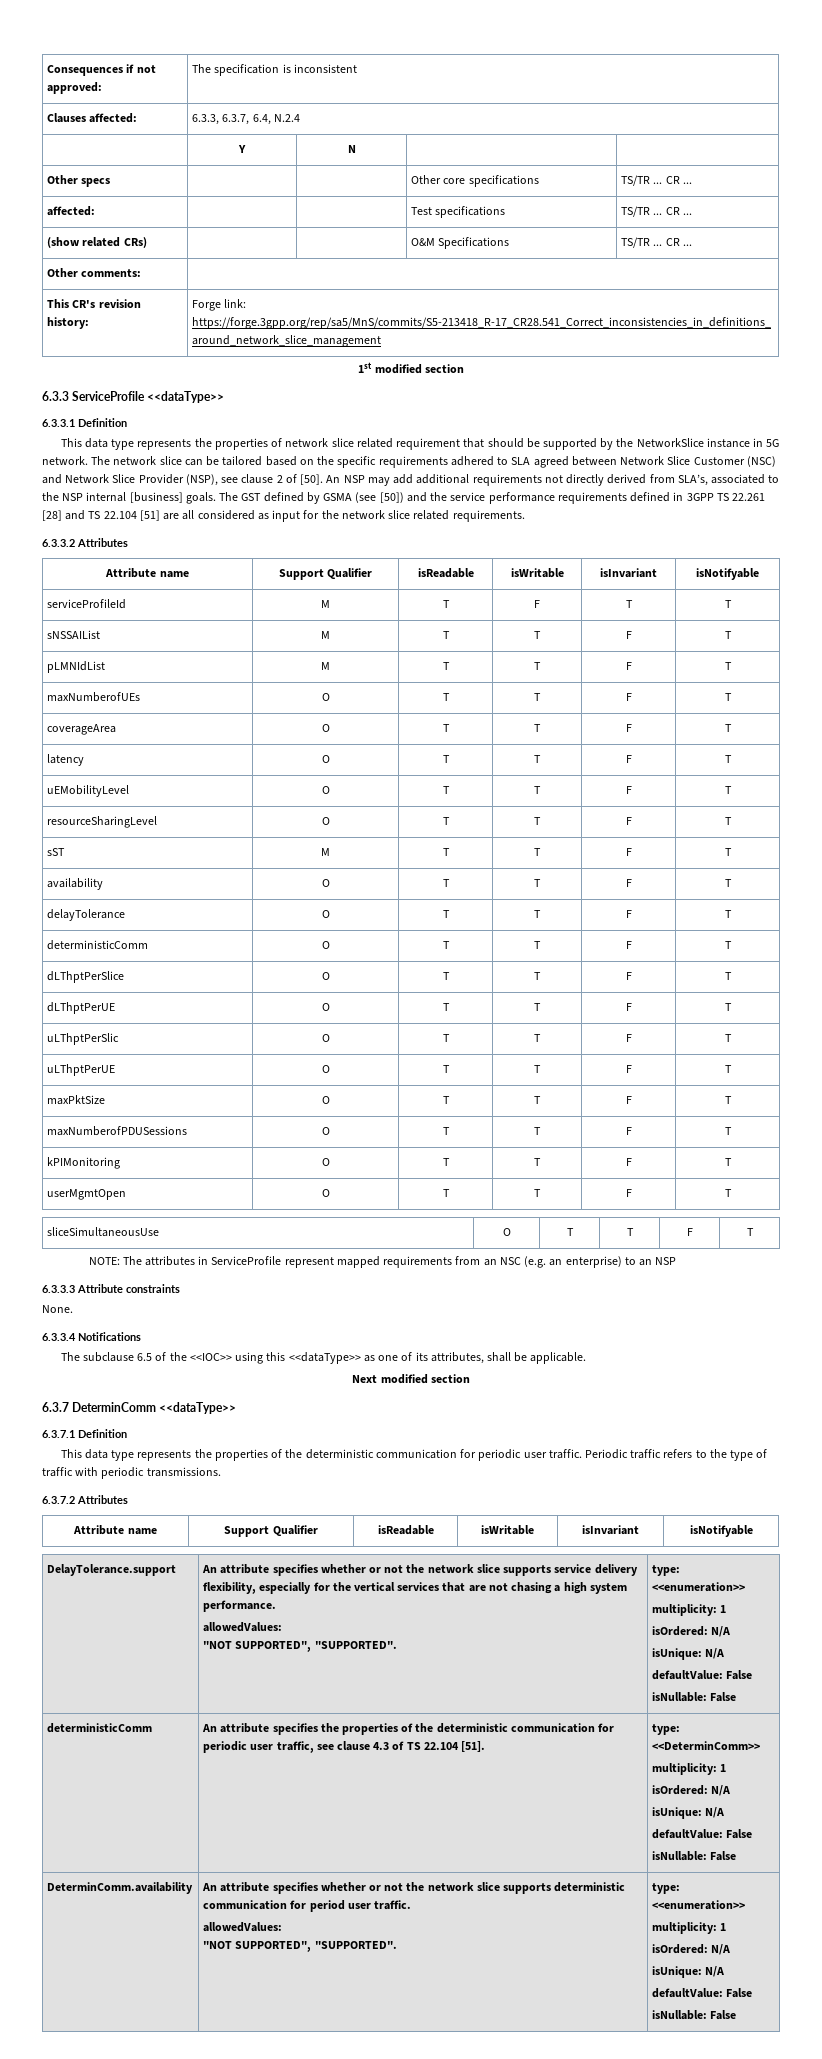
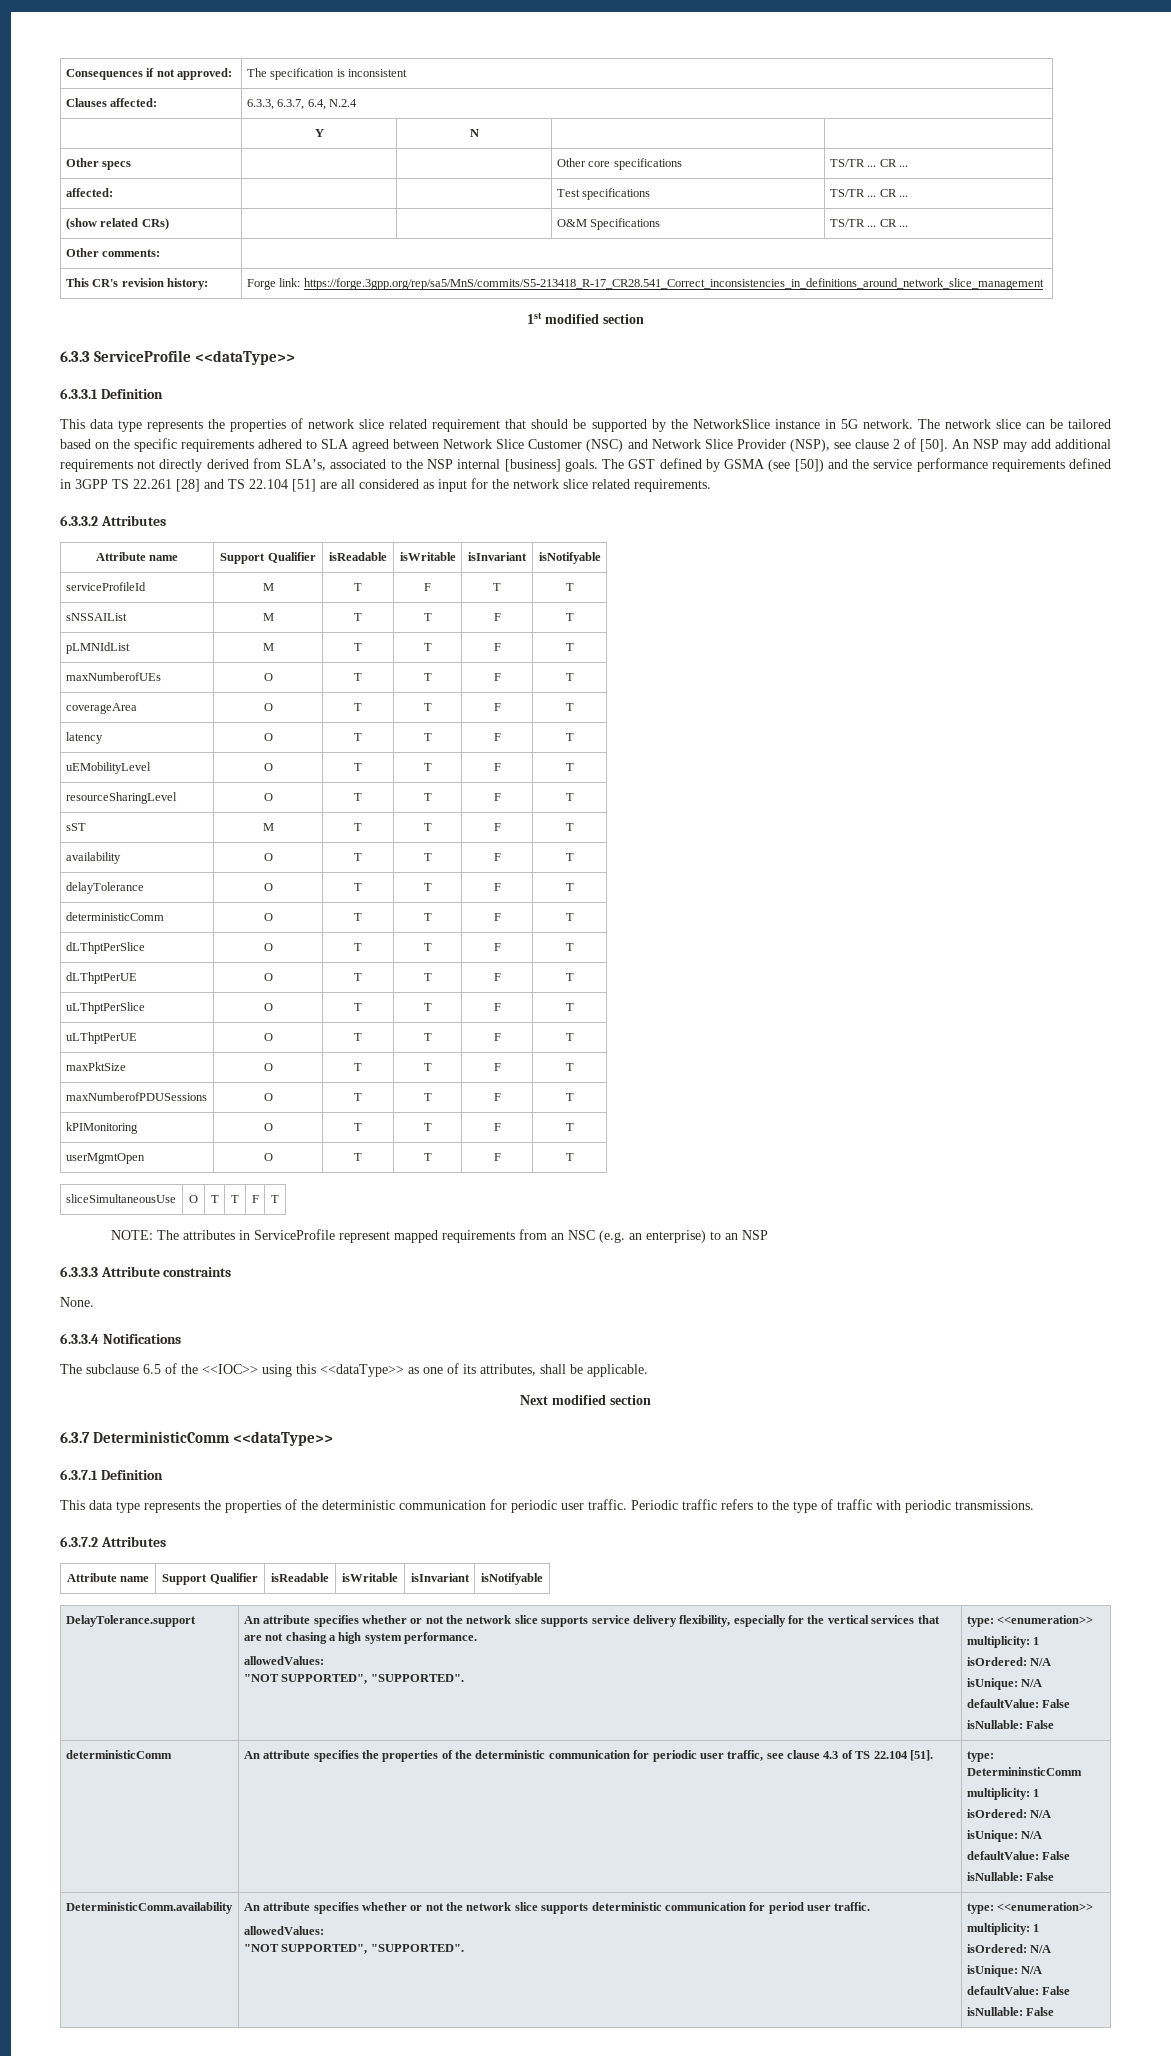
[47,1033,120,1045] uLThptPerSlic -> [65,1002,145,1014] uLThptPerSlice
[72,1402,157,1412] DeterminComm -> [93,1431,231,1443] DeterministicComm
[652,1741,761,1750] <<DeterminComm>> -> [966,1767,1082,1776] DetermininsticComm
[47,1882,194,1894] DeterminComm.availability -> [65,1902,233,1914] DeterministicComm.availability

